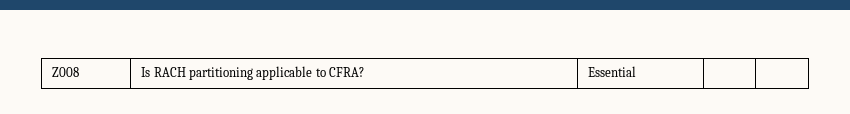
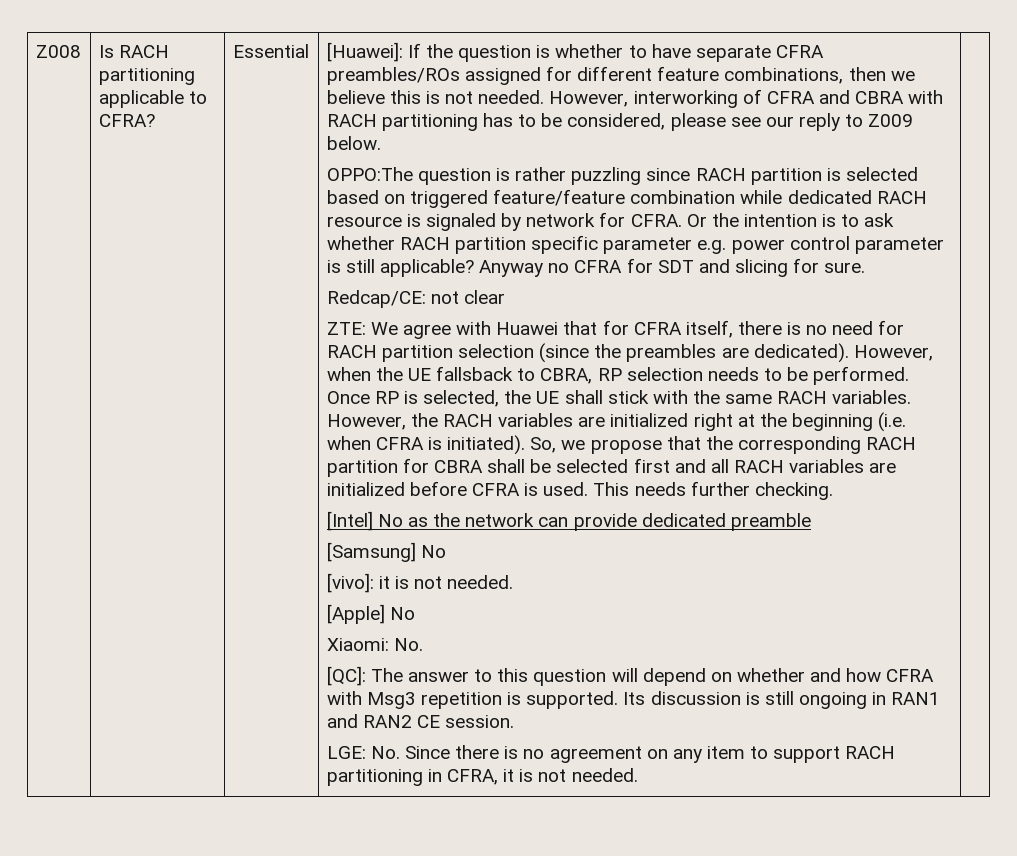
(637, 71) none -> [326,42,824,62] [326,66,915,85] [326,89,944,108] [326,113,914,131] [326,136,381,150] [326,167,918,185] [326,189,927,208] [326,212,895,231] [326,235,944,254] [326,258,866,277] [326,290,506,308] [326,320,905,339] [326,343,933,363] [326,366,910,385] [326,390,912,407] [326,412,907,432] [326,435,917,455] [326,458,897,477] [326,481,833,500] [326,511,811,531] [326,542,446,562] [326,573,514,593] [326,604,415,624] [326,638,423,651] [326,666,935,686] [326,691,941,709] [326,714,515,728] [326,745,896,763] [326,768,638,786] [Huawei]: If the question is whether to have separate CFRA preambles/ROs assigned for different feature combinations, then we believe this is not needed. However, interworking of CFRA and CBRA with RACH partitioning has to be considered, please see our reply to Z009 below. // OPPO:The question is rather puzzling since RACH partition is selected based on triggered feature/feature combination while dedicated RACH resource is signaled by network for CFRA. Or the intention is to ask whether RACH partition specific parameter e.g. power control parameter is still applicable? Anyway no CFRA for SDT and slicing for sure. // Redcap/CE: not clear // ZTE: We agree with Huawei that for CFRA itself, there is no need for RACH partition selection (since the preambles are dedicated). However, when the UE fallsback to CBRA, RP selection needs to be performed. Once RP is selected, the UE shall stick with the same RACH variables. However, the RACH variables are initialized right at the beginning (i.e. when CFRA is initiated). So, we propose that the corresponding RACH partition for CBRA shall be selected first and all RACH variables are initialized before CFRA is used. This needs further checking. // [Intel] No as the network can provide dedicated preamble // [Samsung] No // [vivo]: it is not needed. // [Apple] No // Xiaomi: No. // [QC]: The answer to this question will depend on whether and how CFRA with Msg3 repetition is supported. Its discussion is still ongoing in RAN1 and RAN2 CE session. // LGE: No. Since there is no agreement on any item to support RACH partitioning in CFRA, it is not needed.

